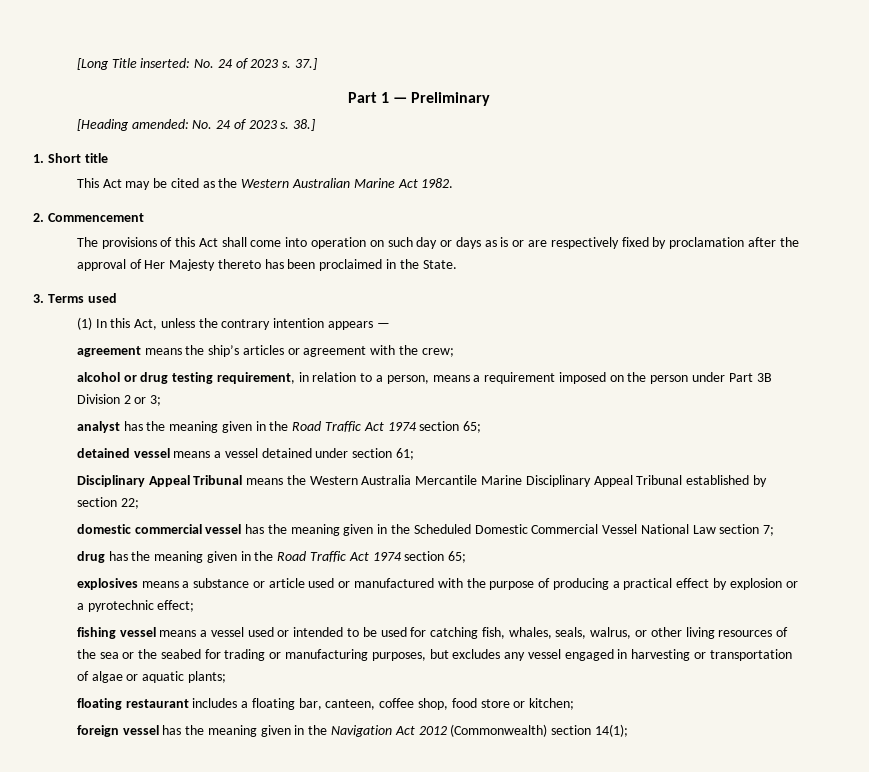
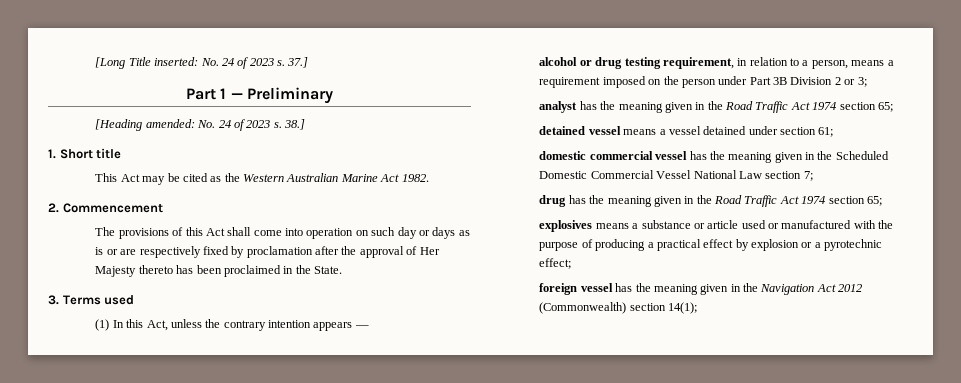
[76,345,454,357] // agreement means the ship’s articles or agreement with the crew; -> (369, 326) none
[76,475,767,487] [76,497,139,509] // Disciplinary Appeal Tribunal means the Western Australia Mercantile Marine Disciplinary Appeal Tribunal established by section 22; -> (834, 132) none
[76,627,789,639] [76,649,792,661] [76,671,226,683] [76,698,575,710] // fishing vessel means a vessel used or intended to be used for catching fish, whales, seals, walrus, or other living resources of the sea or the seabed for trading or manufacturing purposes, but excludes any vessel engaged in harvesting or transportation of algae or aquatic plants; // floating restaurant includes a floating bar, canteen, coffee shop, food store or kitchen; -> (572, 263) none

